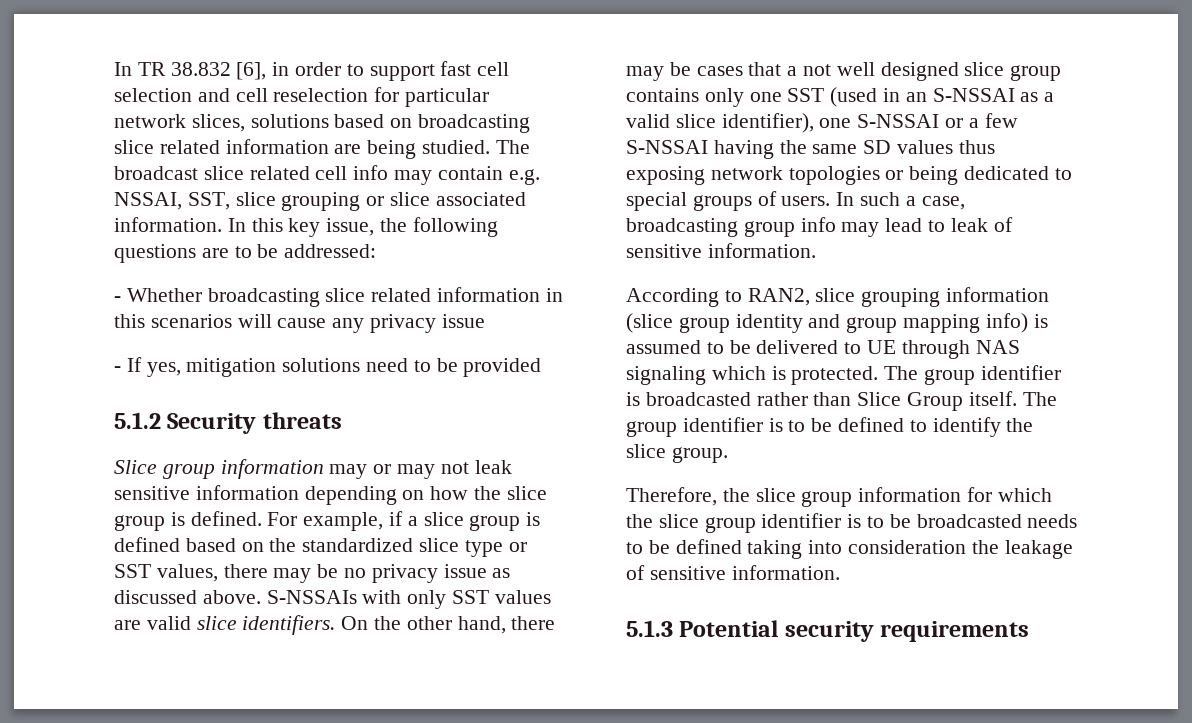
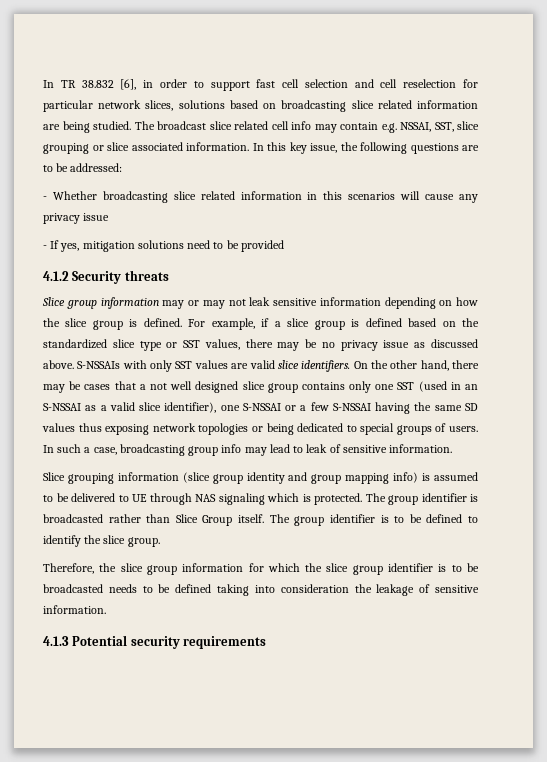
[114,412,161,429] 5.1.2 -> [43,271,69,281] 4.1.2
[626,288,856,307] According to RAN2, slice -> [43,472,65,481] Slice
[626,620,673,637] 5.1.3 -> [43,636,69,646] 4.1.3

